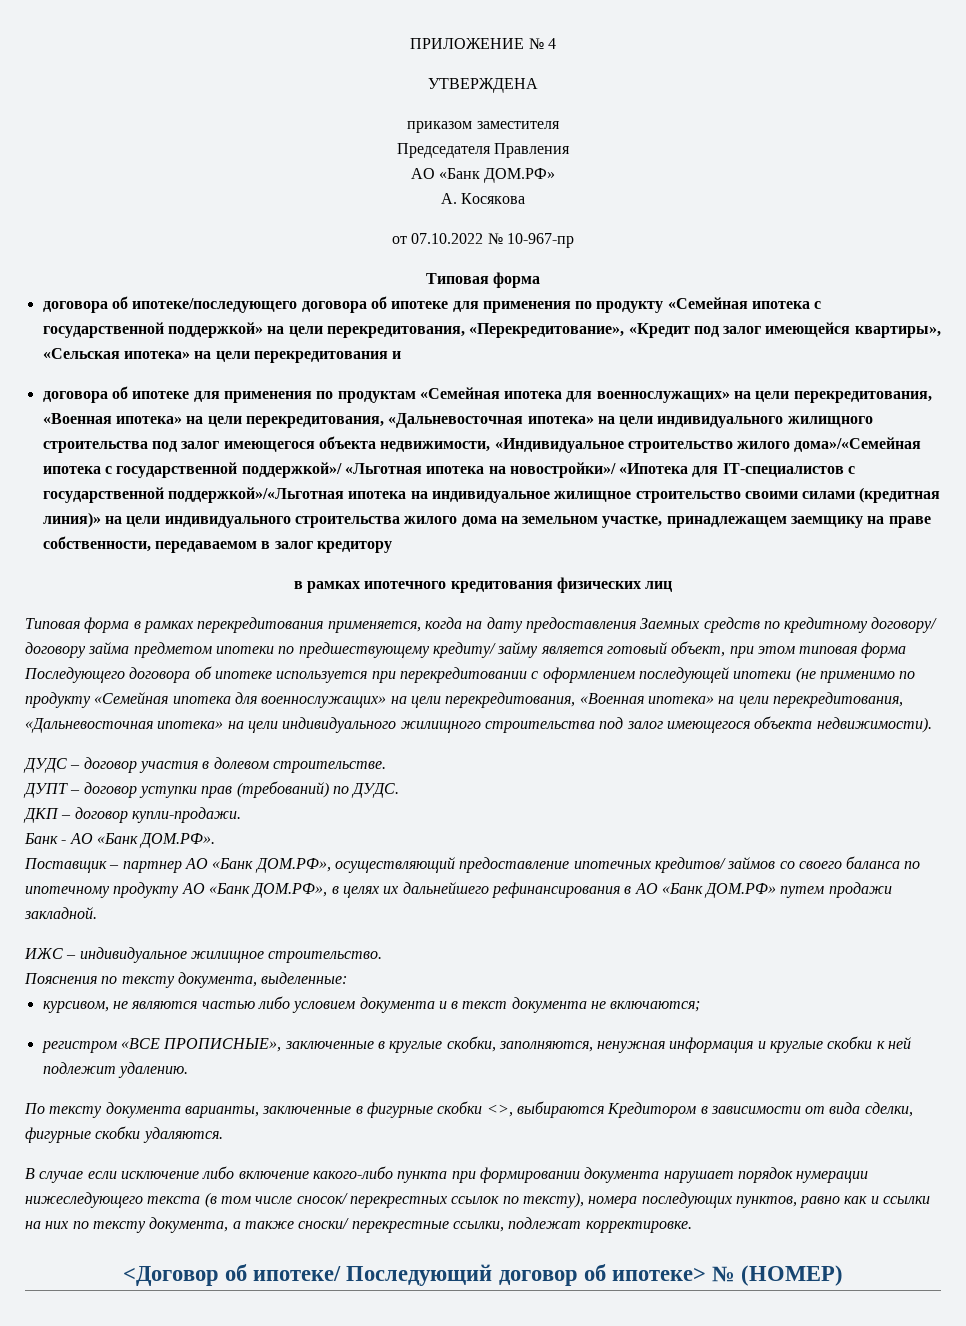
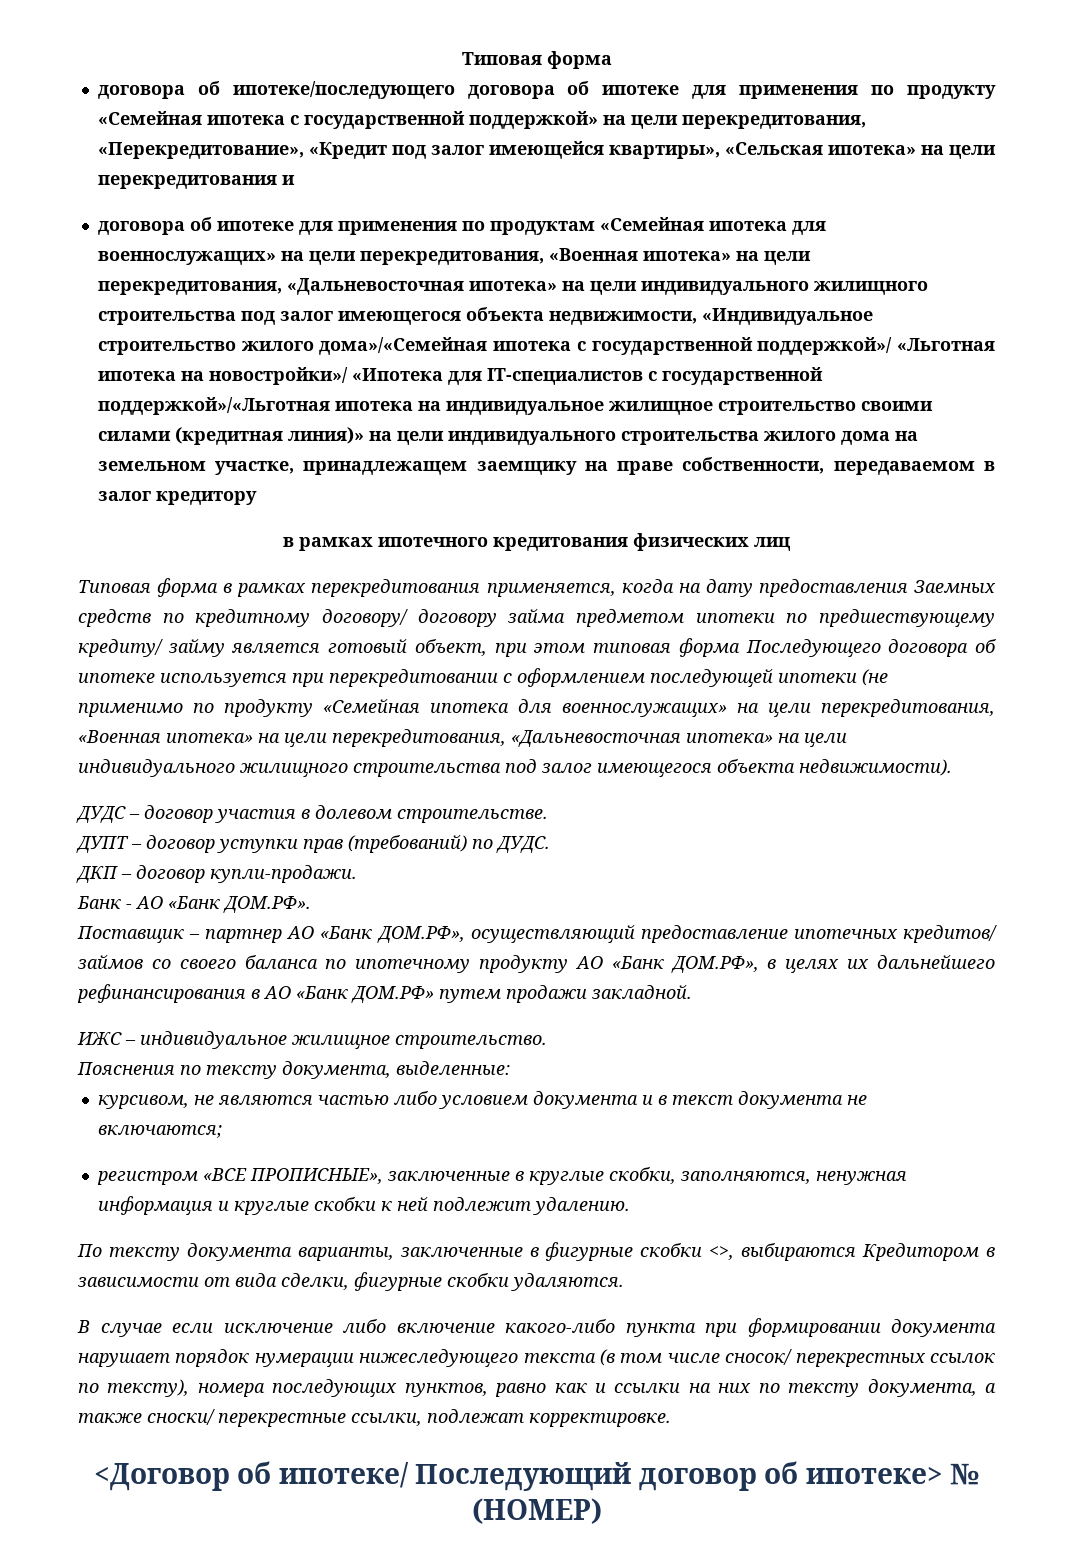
[410,38,556,49] [428,78,538,93] [407,121,560,133] [396,143,571,158] [410,168,556,183] [440,193,526,204] [392,233,574,248] ПРИЛОЖЕНИЕ № 4 // УТВЕРЖДЕНА // приказом заместителя // Председателя Правления // АО «Банк ДОМ.РФ» // А. Косякова // от 07.10.2022 № 10-967-пр // -> (461, 58) none

